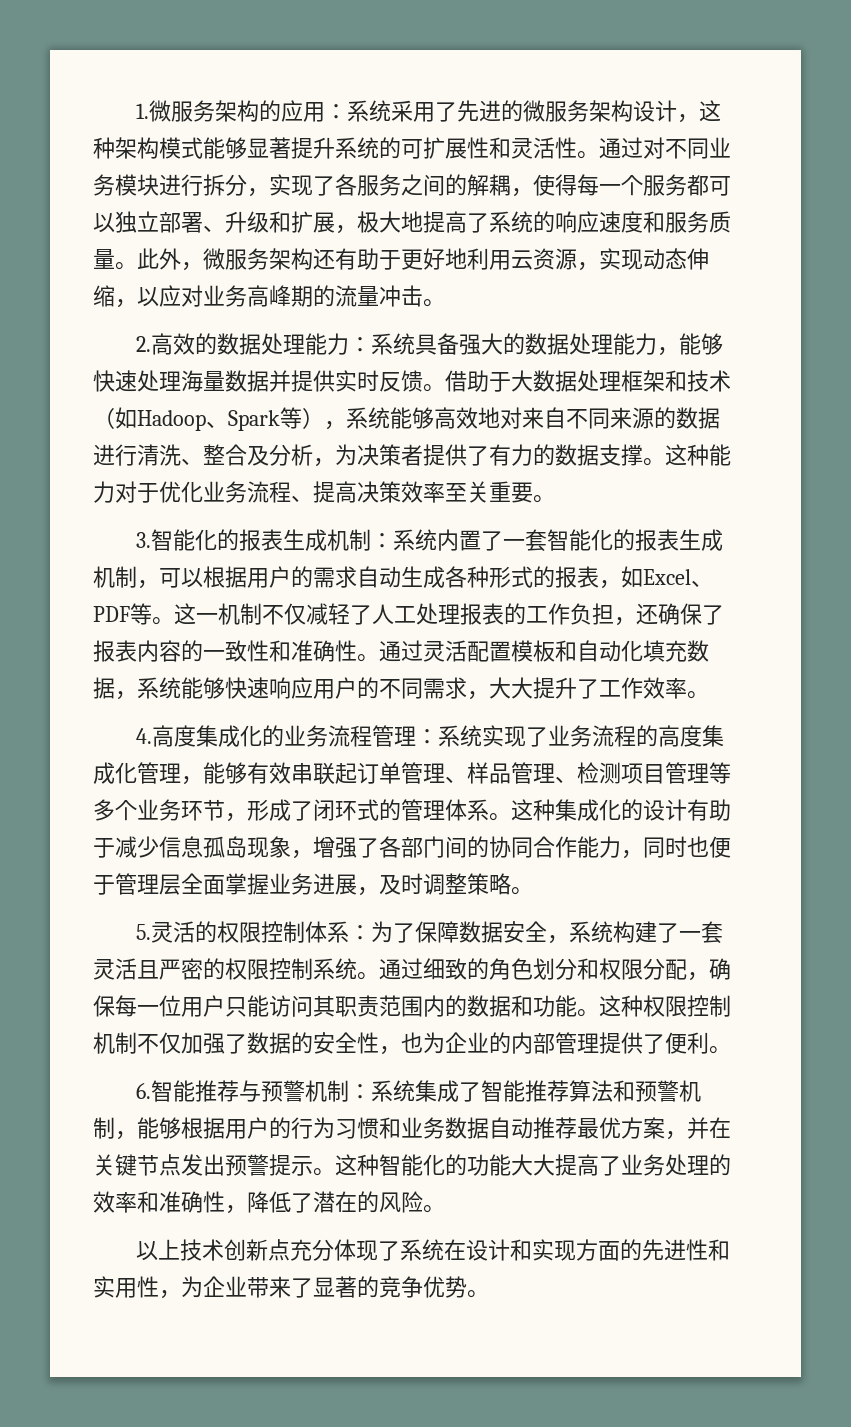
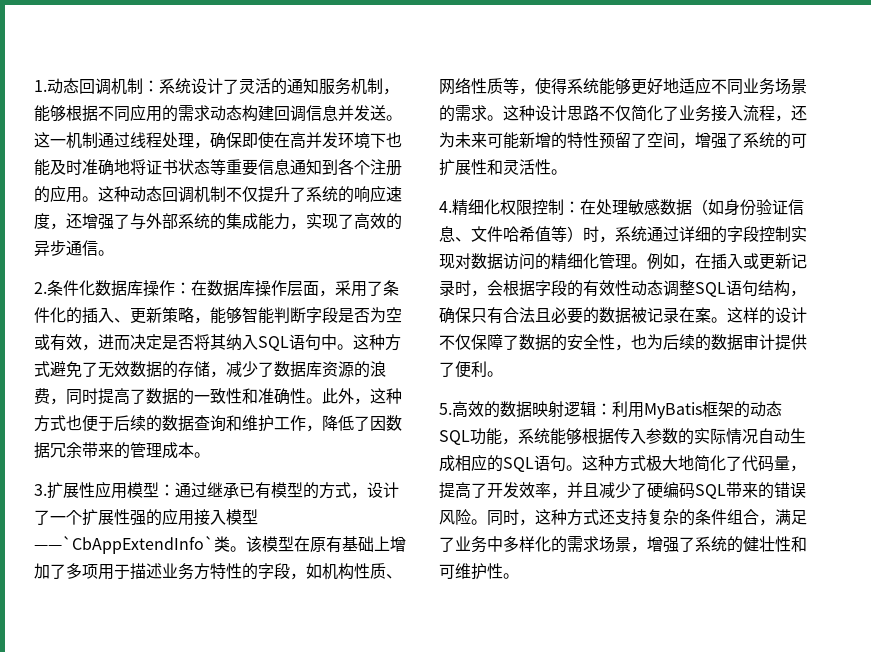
[149,100,722,123] [93,137,335,159] 微服务架构的应用：系统采用了先进的微服务架构设计，这种架构模式能够显著提升 -> [47,78,399,95] [34,104,402,122] [34,132,402,149] [34,159,402,176] [34,185,402,203] [34,213,402,230] [34,240,114,256] [34,280,399,297] [34,307,402,324] [34,334,401,351] [34,361,386,378] [34,388,402,405] [34,415,402,432] [34,442,210,459] [34,481,399,499] [34,508,258,526] [34,536,406,554] [34,563,402,580] [439,77,807,95] [439,105,807,122] [439,132,743,149] 动态回调机制：系统设计了灵活的通知服务机制，能够根据不同应用的需求动态构建回调信息并发送。这一机制通过线程处理，确保即使在高并发环境下也能及时准确地将证书状态等重要信息通知到各个注册的应用。这种动态回调机制不仅提升了系统的响应速度，还增强了与外部系统的集成能力，实现了高效的异步通信。 // 2.条件化数据库操作：在数据库操作层面，采用了条件化的插入、更新策略，能够智能判断字段是否为空或有效，进而决定是否将其纳入SQL语句中。这种方式避免了无效数据的存储，减少了数据库资源的浪费，同时提高了数据的一致性和准确性。此外，这种方式也便于后续的数据查询和维护工作，降低了因数据冗余带来的管理成本。 // 3.扩展性应用模型：通过继承已有模型的方式，设计了一个扩展性强的应用接入模型——`CbAppExtendInfo`类。该模型在原有基础上增加了多项用于描述业务方特性的字段，如机构性质、网络性质等，使得系统能够更好地适应不同业务场景的需求。这种设计思路不仅简化了业务接入流程，还为未来可能新增的特性预留了空间，增强了
[599,137,731,159] [93,174,731,197] [93,211,731,234] [93,248,709,271] [93,285,445,308] [136,333,724,356] [93,370,731,392] [93,407,720,431] [93,444,731,467] [93,481,555,503] [136,529,724,551] [93,566,713,589] [93,603,724,626] [93,640,709,662] [93,677,709,700] [136,725,725,747] [93,762,731,785] [93,799,731,822] [93,836,731,859] [93,873,533,896] [136,921,724,944] [93,958,731,981] [93,995,731,1017] [93,1032,225,1054] 通过对不同业务模块进行拆分，实现了各服务之间的解耦，使得每一个服务都可以独立部署、升级和扩展，极大地提高了系统的响应速度和服务质量。此外，微服务架构还有助于更好地利用云资源，实现动态伸缩，以应对业务高峰期的流量冲击。 // 2.高效的数据处理能力：系统具备强大的数据处理能力，能够快速处理海量数据并提供实时反馈。借助于大数据处理框架和技术（如Hadoop、Spark等），系统能够高效地对来自不同来源的数据进行清洗、整合及分析，为决策者提供了有力的数据支撑。这种能力对于优化业务流程、提高决策效率至关重要。 // 3.智能化的报表生成机制：系统内置了一套智能化的报表生成机制，可以根据用户的需求自动生成各种形式的报表，如Excel、PDF等。这一机制不仅减轻了人工处理报表的工作负担，还确保了报表内容的一致性和准确性。通过灵活配置模板和自动化填充数据，系统能够快速响应用户的不同需求，大大提升了工作效率。 // 4.高度集成化的业务流程管理：系统实现了业务流程的高度集成化管理，能够有效串联起订单管理、样品管理、检测项目管理等多个业务环节，形成了闭环式的管理体系。这种集成化的设计有助于减少信息孤岛现象，增强了各部门间的协同合作能力，同时也便于管理层全面掌握业务进展，及时调整策略。 // 5.灵活的权限控制体系：为了保障数据安全，系统构建了一套灵活且严密的权限控制系统。通过细致的角色划分和权限分配，确保每一位用户只能访问其职责范围内的数据和功能。这种权限控制机制不仅加强 -> [439,199,804,216] [439,226,807,243] [439,253,807,270] [439,280,806,297] [439,307,807,324] [439,334,503,350] // 4.精细化权限控制：在处理敏感数据（如身份验证信息、文件哈希值等）时，系统通过详细的字段控制实现对数据访问的精细化管理。例如，在插入或更新记录时，会根据字段的有效性动态调整SQL语句结构，确保只有合法且必要的数据被记录在案。这样的设计不仅保障
[445,1032,599,1054] 企业的内部管理 -> [663,334,775,351] 后续的数据审计
[136,1080,702,1102] [93,1117,731,1140] [93,1154,731,1176] [93,1191,445,1214] [136,1239,731,1261] [93,1276,467,1299] 6.智能推荐与预警机制：系统集成了智能推荐算法和预警机制，能够根据用户的行为习惯和业务数据自动推荐最优方案，并在关键节点发出预警提示。这种智能化的功能大大提高了业务处理的效率和准确性，降低了潜在的风险。 // 以上技术创新点充分体现了系统在设计和实现方面的先进性和实用性，为企业带来了显著的竞争优势 -> [439,401,782,419] [439,428,806,445] [439,454,806,472] [439,482,806,499] [439,509,807,526] [439,536,807,553] [439,563,503,580] 5.高效的数据映射逻辑：利用MyBatis框架的动态SQL功能，系统能够根据传入参数的实际情况自动生成相应的SQL语句。这种方式极大地简化了代码量，提高了开发效率，并且减少了硬编码SQL带来的错误风险。同时，这种方式还支持复杂的条件组合，满足了业务中多样化的需求场景，增强了系统的健壮性和可维护性

